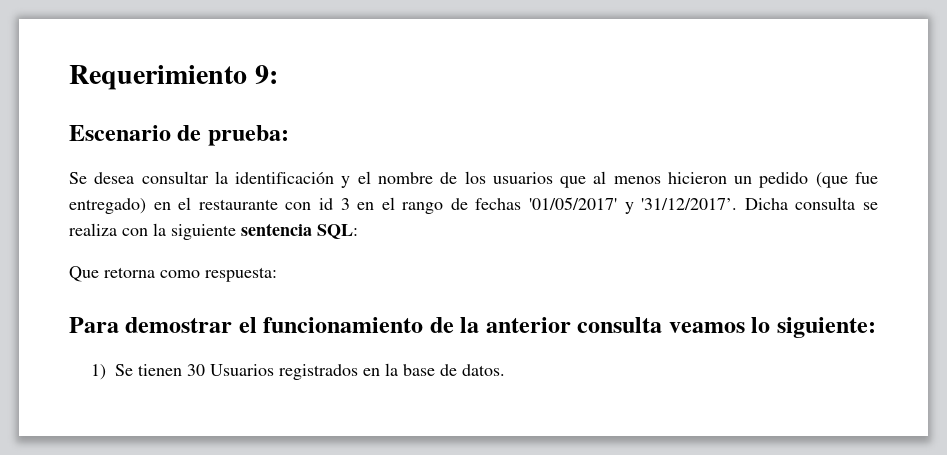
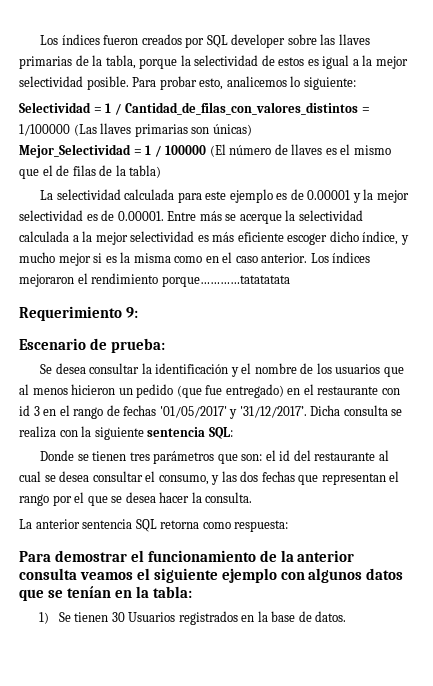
(69, 77) none -> [40,34,370,48] [19,55,408,69] [19,76,356,90] [19,102,370,115] [19,123,252,137] [19,144,391,158] [19,165,162,179] [40,189,409,203] [19,210,363,224] [19,231,409,245] [19,252,371,266] [19,273,290,287] Los índices fueron creados por SQL developer sobre las llaves primarias de la tabla, porque la selectividad de estos es igual a la mejor selectividad posible. Para probar esto, analicemos lo siguiente: // Selectividad = 1 / Cantidad_de_filas_con_valores_distintos = 1/100000 (Las llaves primarias son únicas) // Mejor_Selectividad = 1 / 100000 (El número de llaves es el mismo que el de filas de la tabla) // La selectividad calculada para este ejemplo es de 0.00001 y la mejor selectividad es de 0.00001. Entre más se acerque la selectividad calculada a la mejor selectividad es más eficiente escoger dicho índice, y mucho mejor si es la misma como en el caso anterior. Los índices mejoraron el rendimiento porque…………tatatatata //
[69,266,99,282] Que -> [40,450,389,464] [19,471,400,485] [19,492,253,506] [19,519,157,532] Donde se tienen tres parámetros que son: el id del restaurante al cual se desea consultar el consumo, y las dos fechas que representan el rango por el que se desea hacer la consulta. // La anterior sentencia SQL
[751,317,876,338] lo siguiente: -> [136,568,404,583] [19,586,192,601] el siguiente ejemplo con algunos datos que se tenían en la tabla:

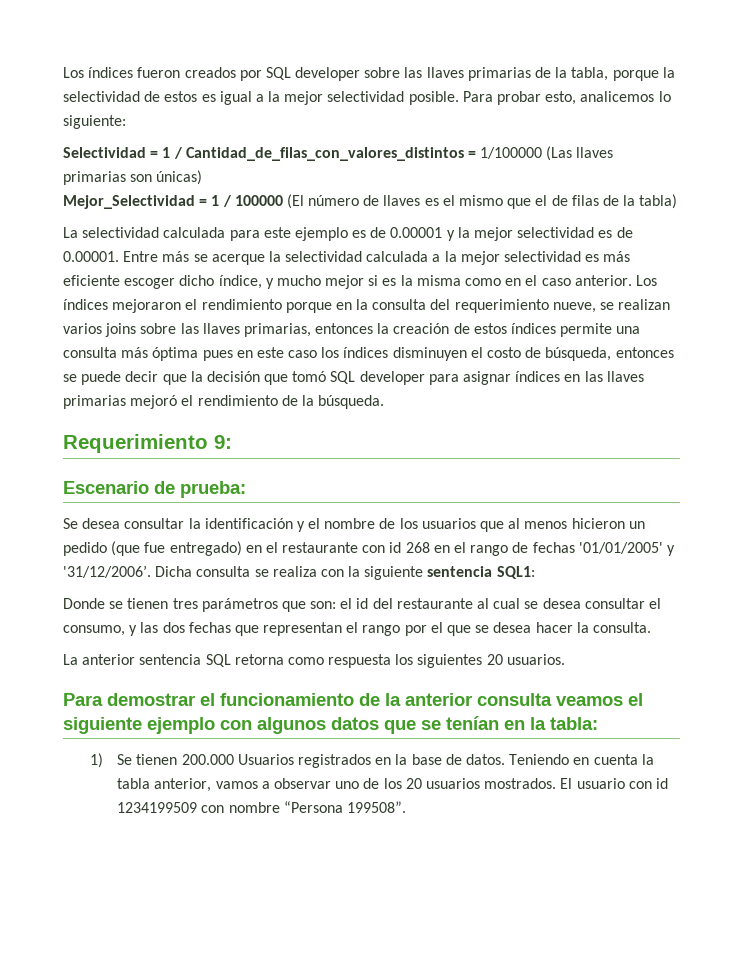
[161,275,290,287] porque…………tatatatata -> [285,299,671,313] [63,323,641,337] [63,347,674,361] [63,371,644,385] [63,395,385,409] porque en la consulta del requerimiento nueve, se realizan varios joins sobre las llaves primarias, entonces la creación de estos índices permite una consulta más óptima pues en este caso los índices disminuyen el costo de búsqueda, entonces se puede decir que la decisión que tomó SQL developer para asignar índices en las llaves primarias mejoró el rendimiento de la búsqueda.
[33,406,40,416] 3 -> [405,542,430,553] 268
[159,406,307,419] '01/05/2017' y '31/12/2017’. -> [578,542,675,556] [63,565,151,578] '01/01/2005' y '31/12/2006’.
[208,427,233,439] SQL: -> [496,566,535,579] SQL1:
[234,520,289,532] respuesta: -> [328,654,565,668] respuesta los siguientes 20 usuarios.
[111,612,125,622] 30 -> [181,754,234,765] 200.000
(347, 616) none -> [509,754,654,765] [117,778,668,792] [117,801,407,813] Teniendo en cuenta la tabla anterior, vamos a observar uno de los 20 usuarios mostrados. El usuario con id 1234199509 con nombre “Persona 199508”.

